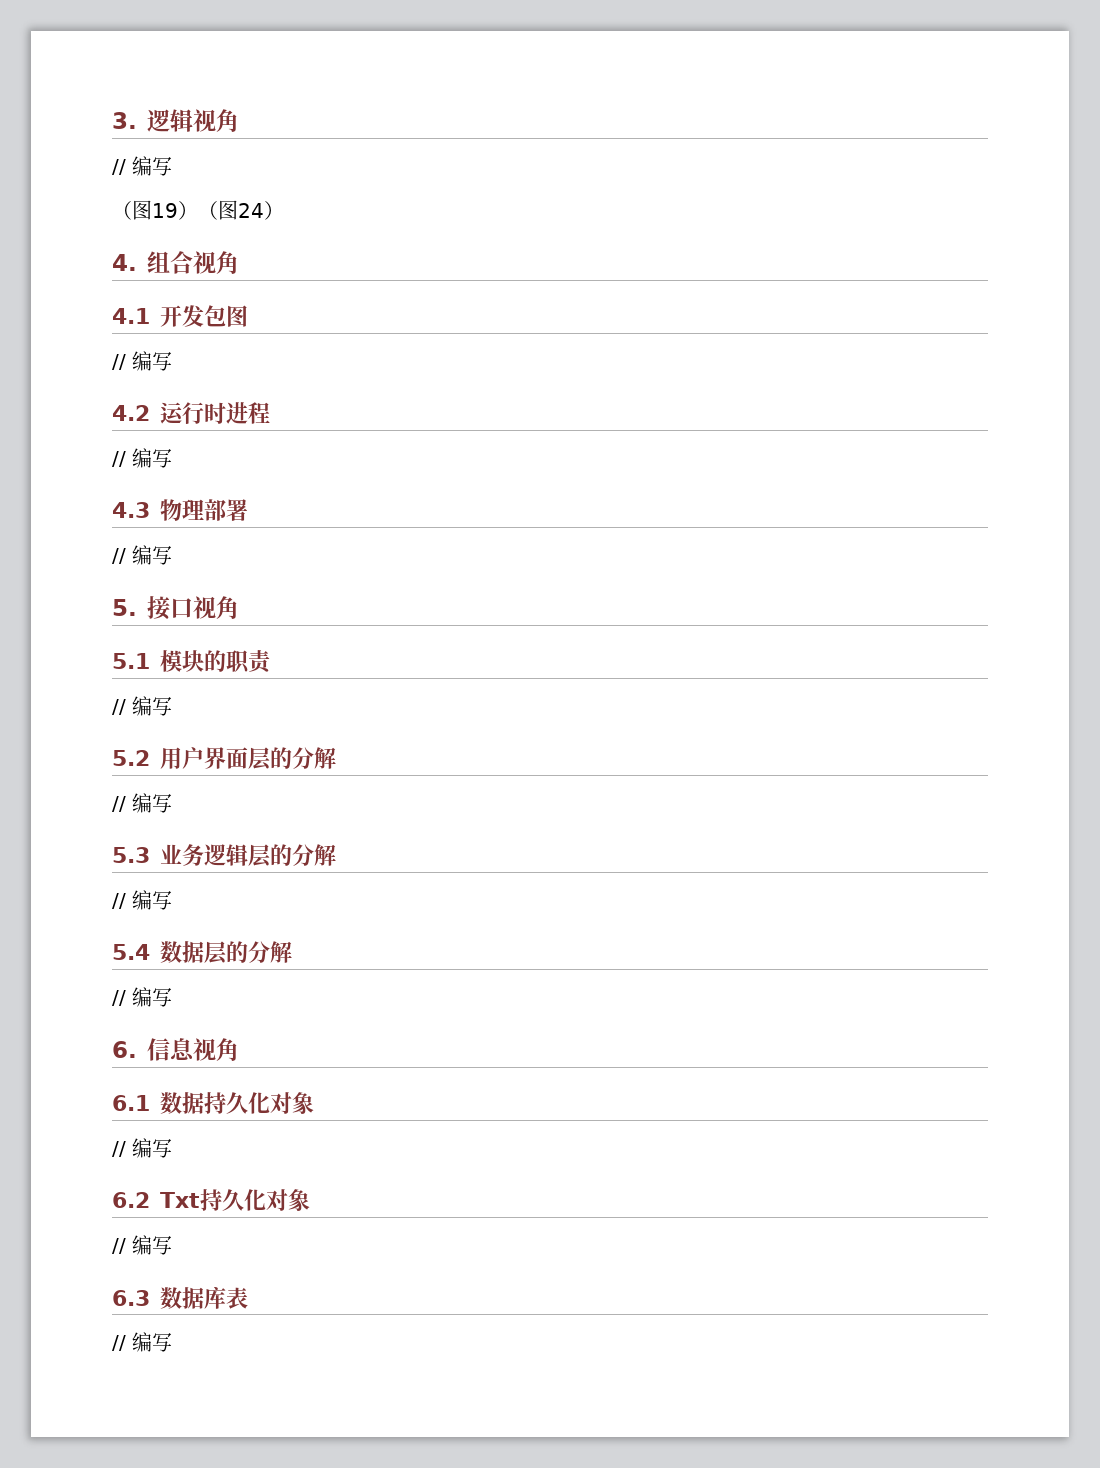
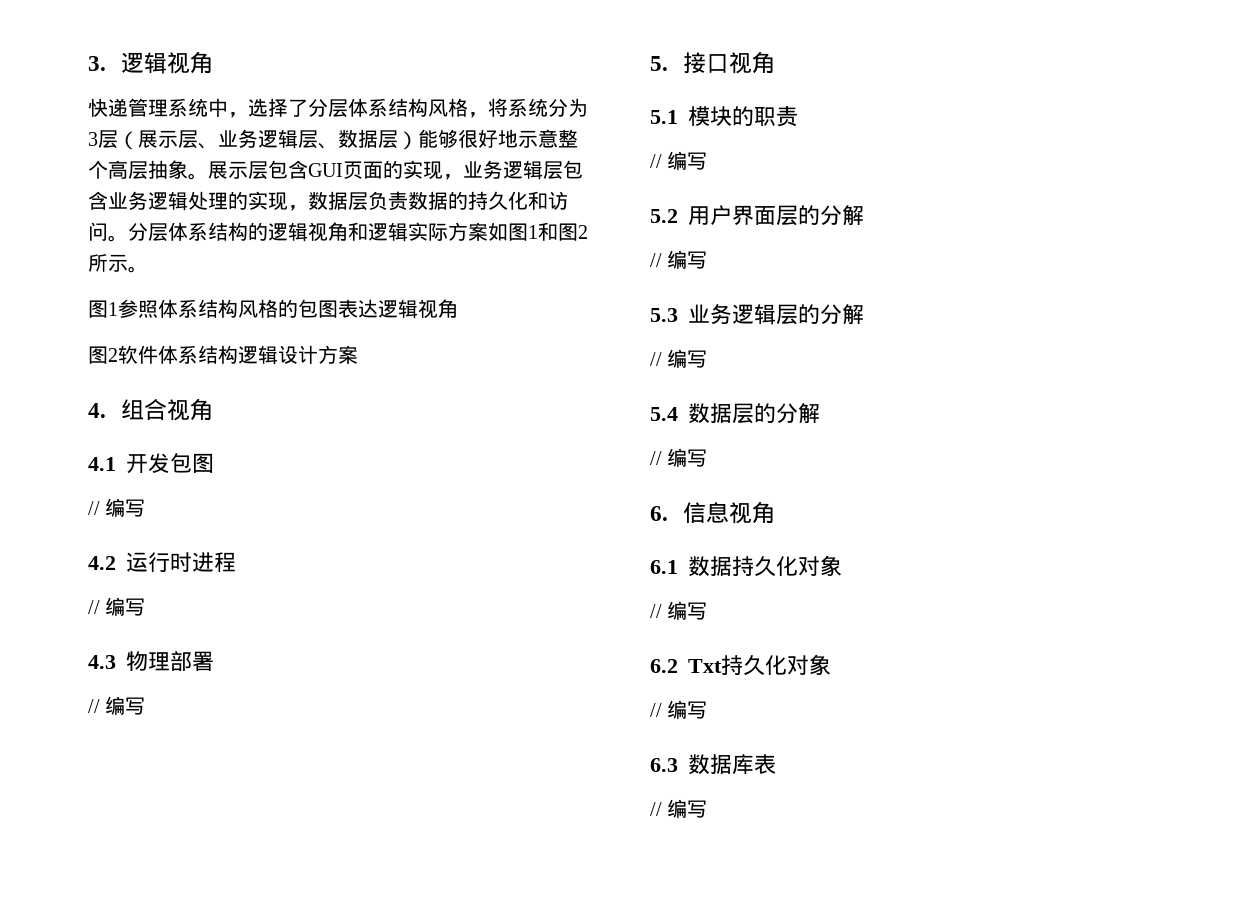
[112,156,172,176] [112,200,284,220] // 编写 // （图19）（图24） -> [88,98,588,118] [88,129,578,150] [88,160,583,180] [88,191,568,211] [88,222,588,242] [88,254,148,273] [88,299,458,319] [88,345,358,365] 快递管理系统中，选择了分层体系结构风格，将系统分为3层（展示层、业务逻辑层、数据层）能够很好地示意整个高层抽象。展示层包含GUI页面的实现，业务逻辑层包含业务逻辑处理的实现，数据层负责数据的持久化和访问。分层体系结构的逻辑视角和逻辑实际方案如图1和图2所示。 // 图1参照体系结构风格的包图表达逻辑视角 // 图2软件体系结构逻辑设计方案

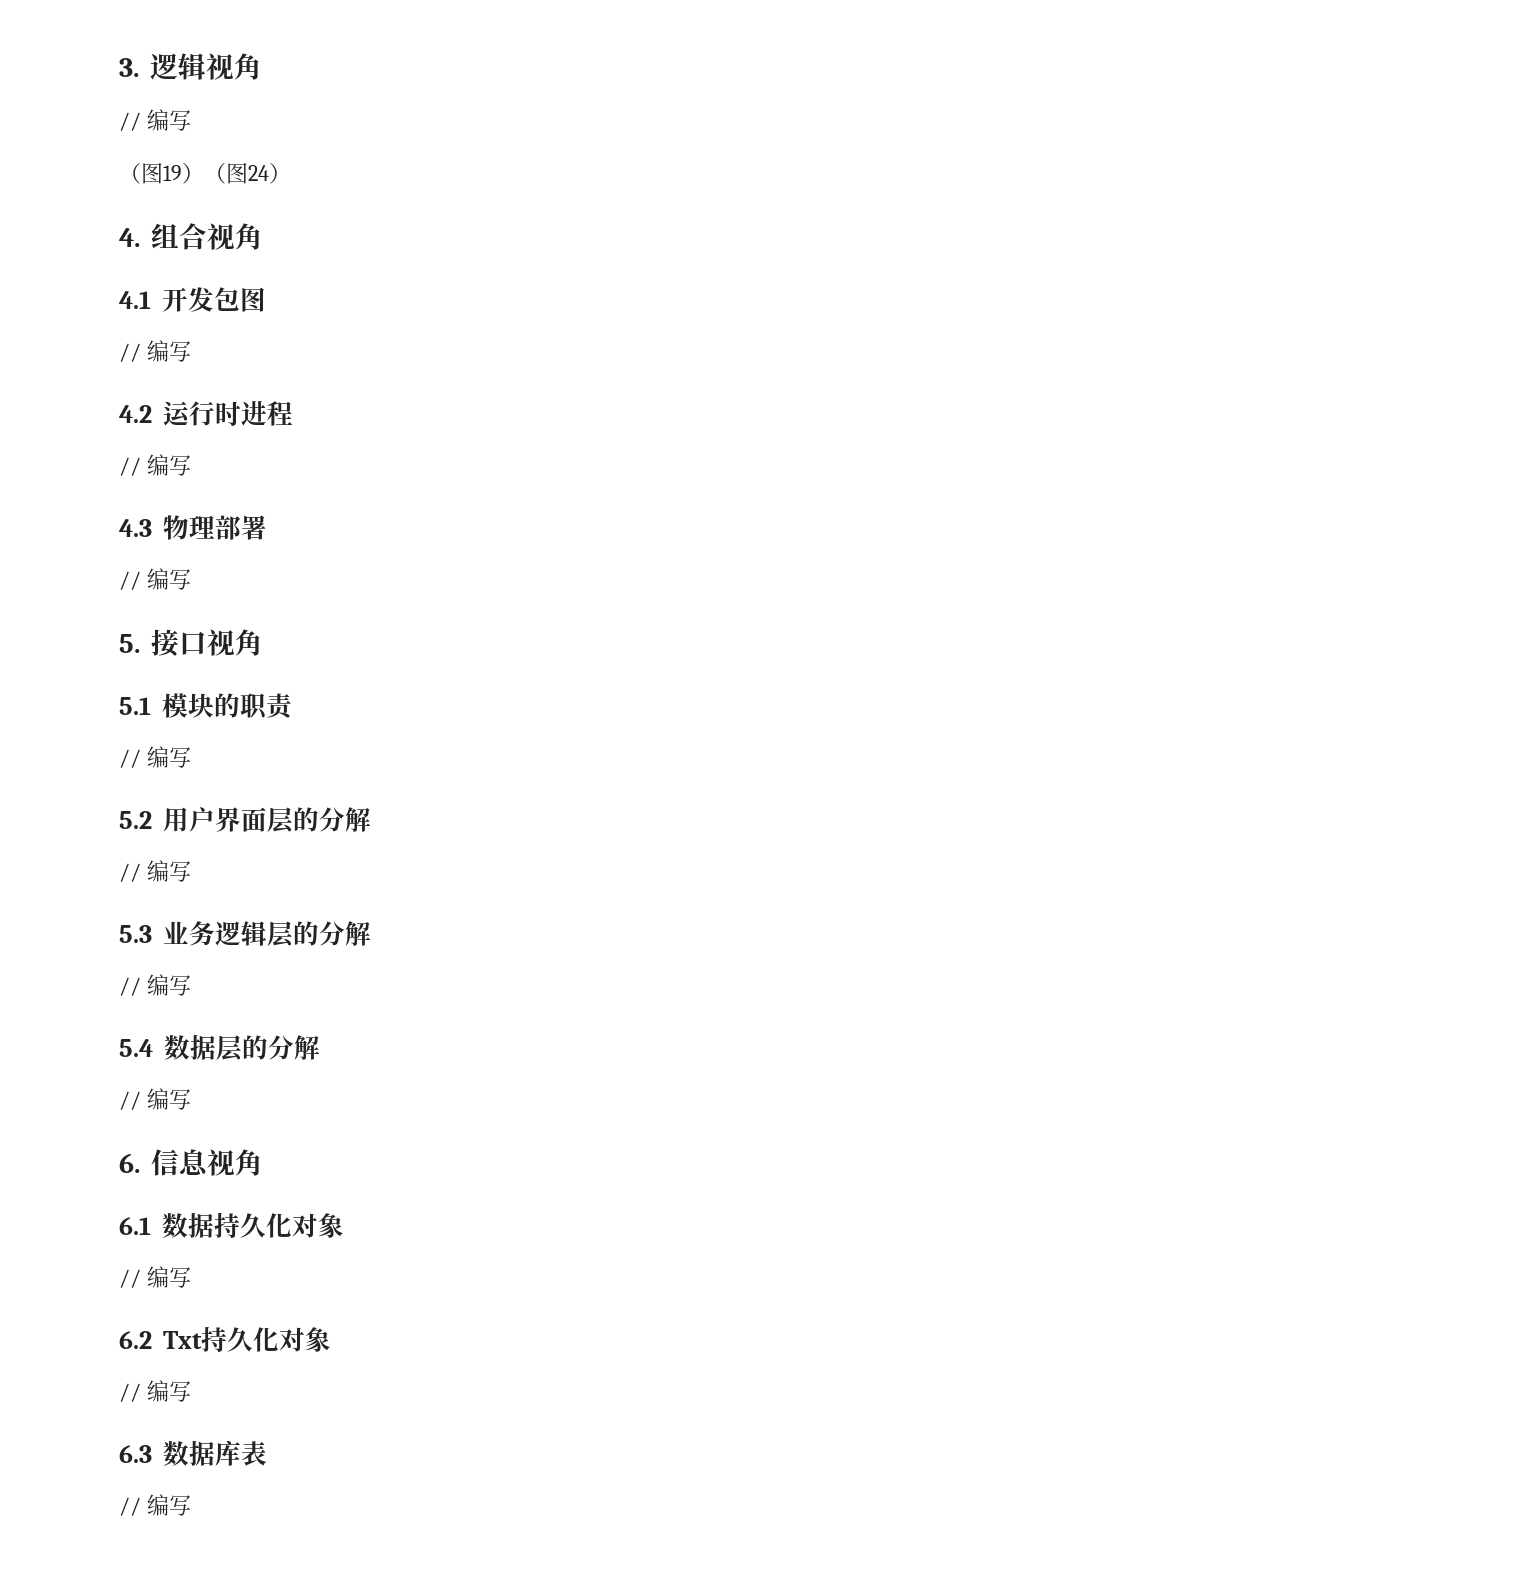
[88,98,588,118] [88,129,578,150] [88,160,583,180] [88,191,568,211] [88,222,588,242] [88,254,148,273] [88,299,458,319] [88,345,358,365] 快递管理系统中，选择了分层体系结构风格，将系统分为3层（展示层、业务逻辑层、数据层）能够很好地示意整个高层抽象。展示层包含GUI页面的实现，业务逻辑层包含业务逻辑处理的实现，数据层负责数据的持久化和访问。分层体系结构的逻辑视角和逻辑实际方案如图1和图2所示。 // 图1参照体系结构风格的包图表达逻辑视角 // 图2软件体系结构逻辑设计方案 -> [119,109,191,131] [119,162,291,184] // 编写 // （图19）（图24）

